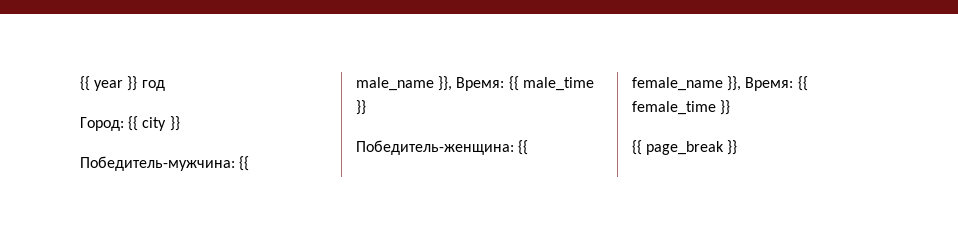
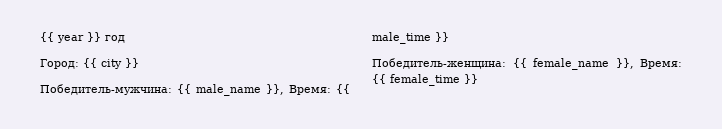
[632,140,738,155] // {{ page_break }} -> (478, 79) none

